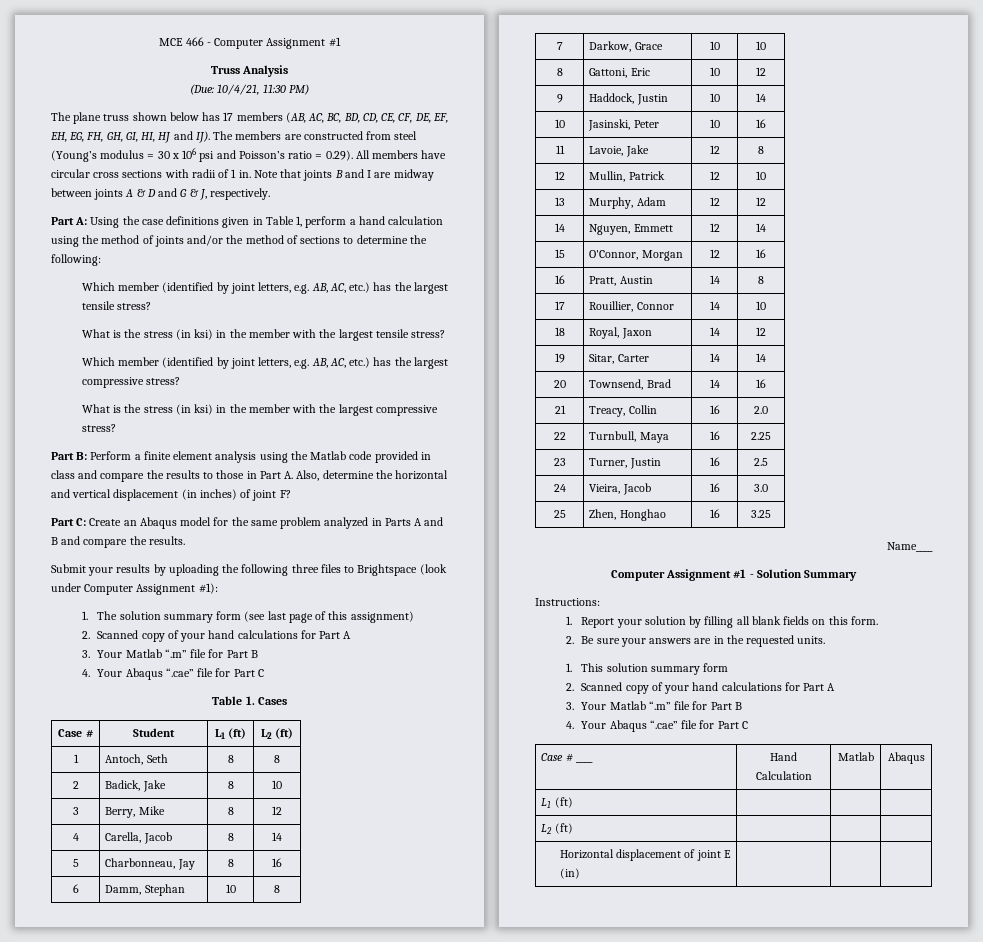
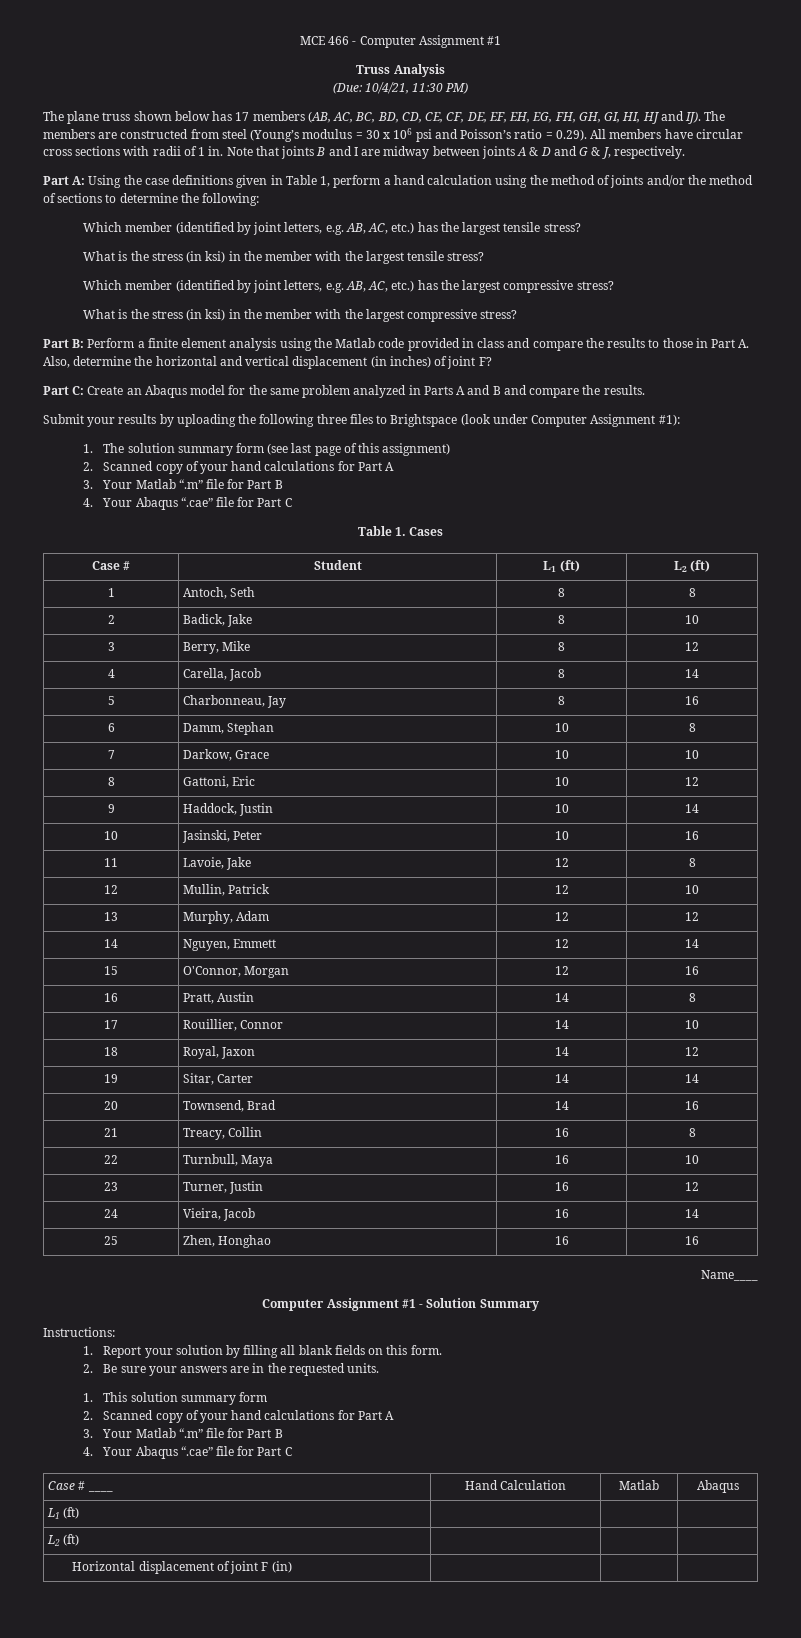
[754,406,768,414] 2.0 -> [688,1128,696,1137] 8
[751,432,771,440] 2.25 -> [685,1155,699,1164] 10
[754,458,768,466] 2.5 -> [685,1182,699,1191] 12
[754,484,768,492] 3.0 -> [685,1209,699,1218] 14
[751,510,771,518] 3.25 -> [685,1236,699,1245] 16
[723,850,731,858] E -> [261,1562,269,1571] F

